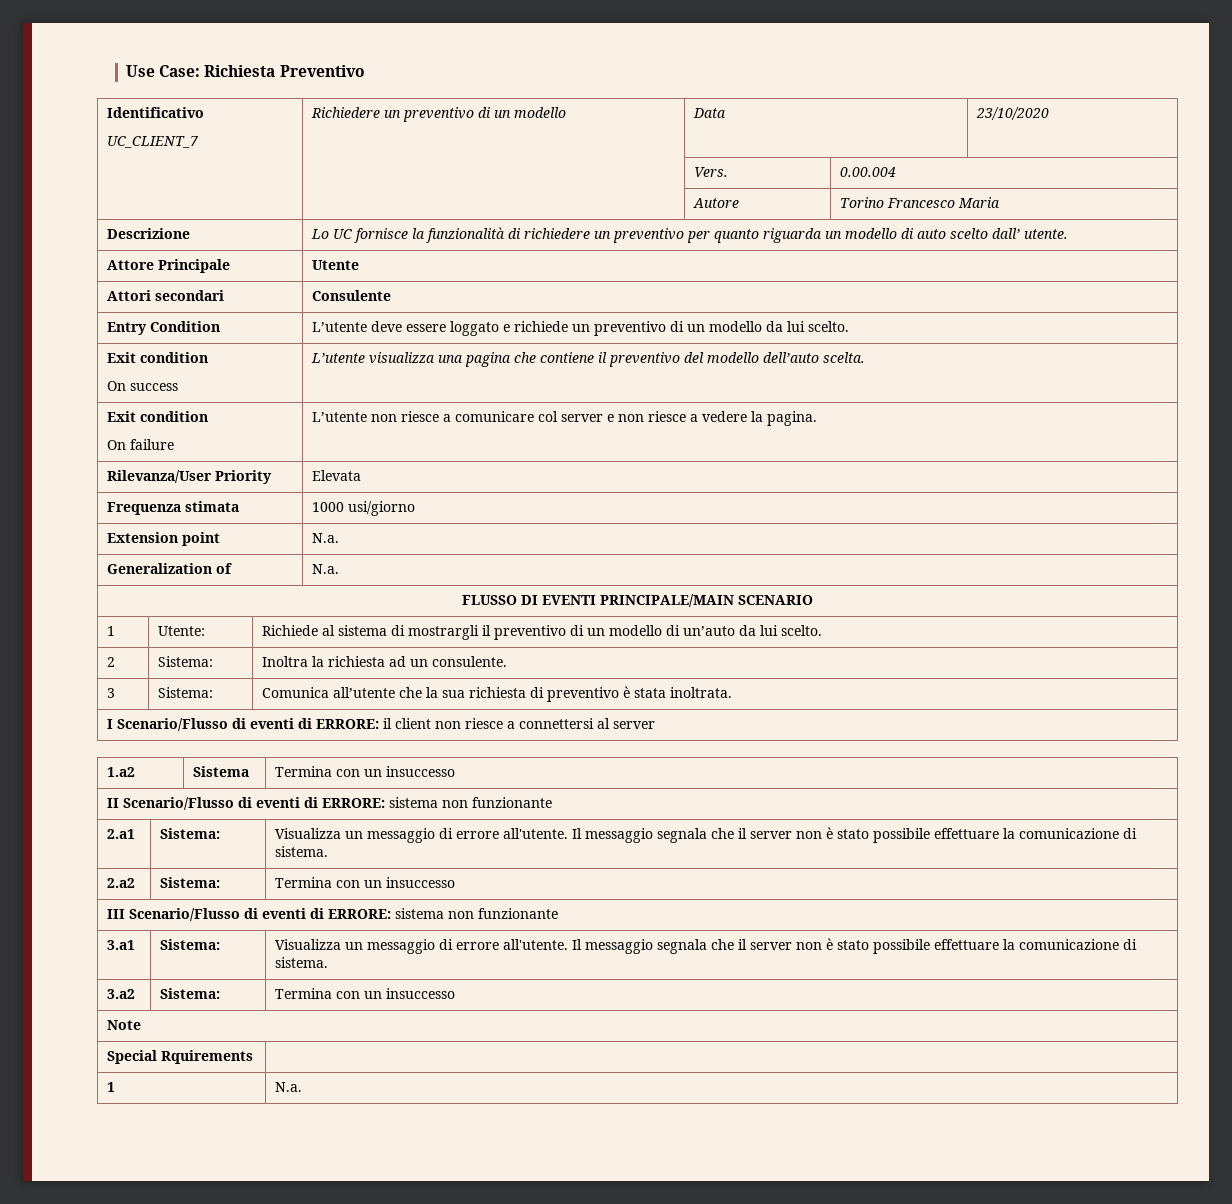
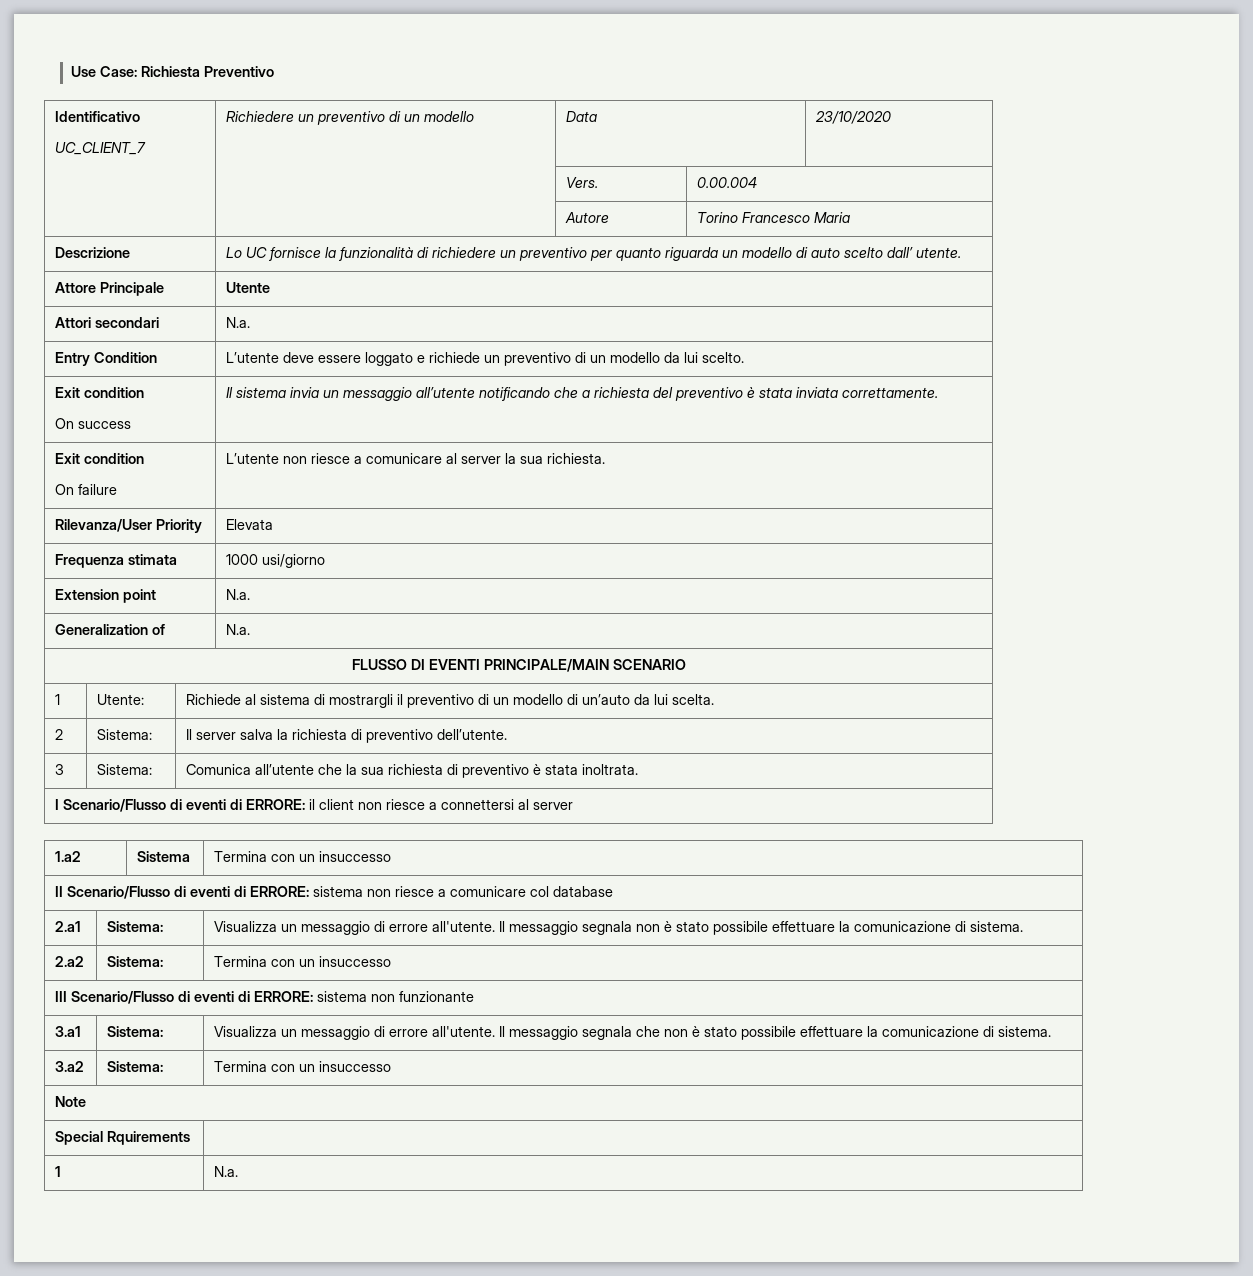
[312,290,392,301] Consulente -> [226,317,251,328] N.a.
[311,352,866,367] L’utente visualizza una pagina che contiene il preventivo del modello dell’auto scelta. -> [226,387,939,401] Il sistema invia un messaggio all’utente notificando che a richiesta del preventivo è stata inviata correttamente.
[538,411,818,426] col server e non riesce a vedere la pagina. -> [446,453,606,464] al server la sua richiesta.
[781,625,823,636] scelto. -> [672,694,715,705] scelta.
[262,656,508,667] Inoltra la richiesta ad un consulente. -> [186,729,508,743] Il server salva la richiesta di preventivo dell’utente.
[472,797,553,808] funzionante -> [395,886,614,897] riesce a comunicare col database
[711,828,793,839] che il server -> (633, 928) none
[738,939,793,950] il server -> (661, 1031) none

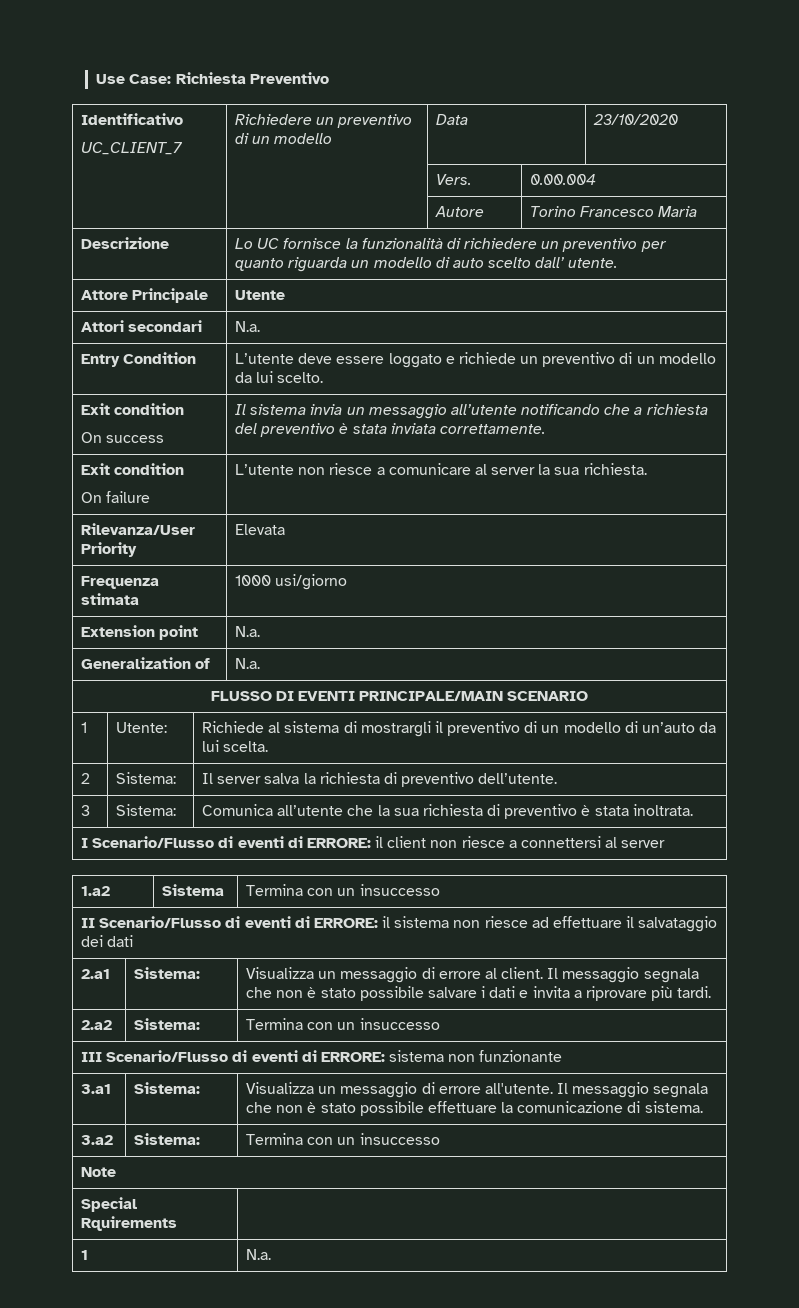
(310, 891) none -> [382,916,391,928] il
[438,886,614,897] a comunicare col database -> [531,916,718,932] [80,935,134,947] ad effettuare il salvataggio dei dati
[432,921,1024,935] all'utente. Il messaggio segnala non è stato possibile effettuare la comunicazione di sistema. -> [484,967,699,983] [245,986,712,1001] al client. Il messaggio segnala che non è stato possibile salvare i dati e invita a riprovare più tardi.

